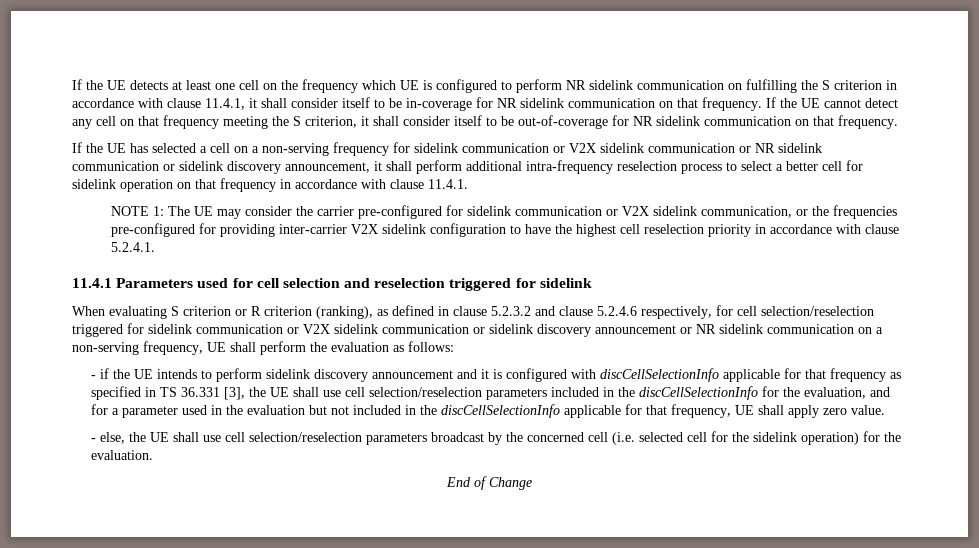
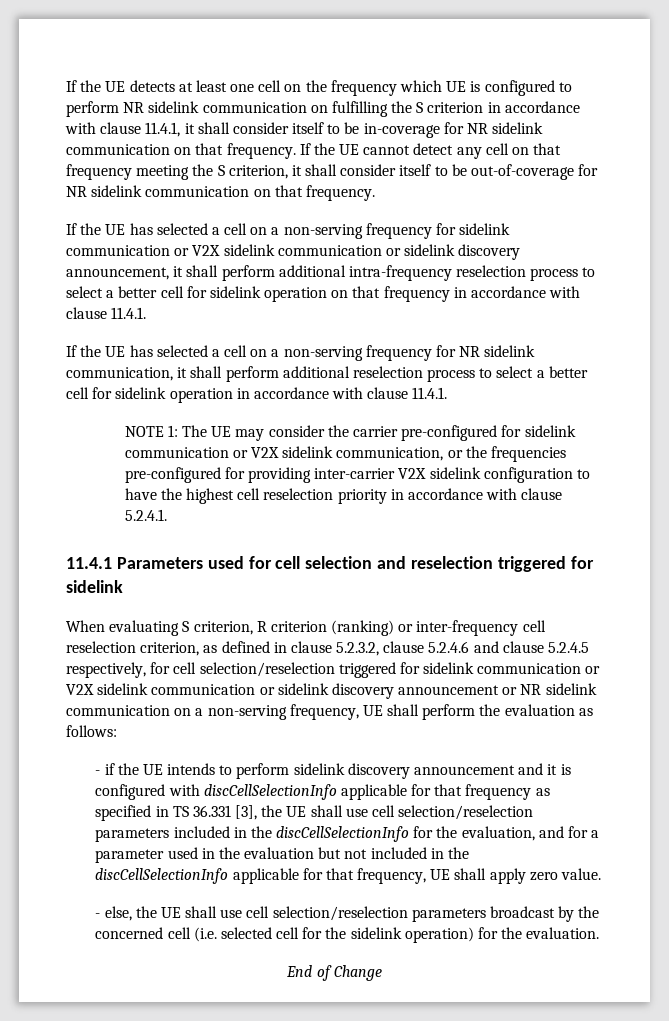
[755,143,822,153] [72,161,175,171] NR sidelink communication or -> (401, 252) none
(468, 184) none -> [66,345,536,361] [66,366,588,382] [66,387,448,403] // If the UE has selected a cell on a non-serving frequency for NR sidelink communication, it shall perform additional reselection process to select a better cell for sidelink operation in accordance with clause 11.4.1.
[183,306,373,319] criterion or R criterion (ranking), -> [193,620,546,636] [66,641,200,656] criterion, R criterion (ranking) or inter-frequency cell reselection criterion,
[491,306,531,316] 5.2.3.2 -> [336,641,470,656] 5.2.3.2, clause 5.2.4.6
[597,306,637,316] 5.2.4.6 -> [548,642,590,653] 5.2.4.5

